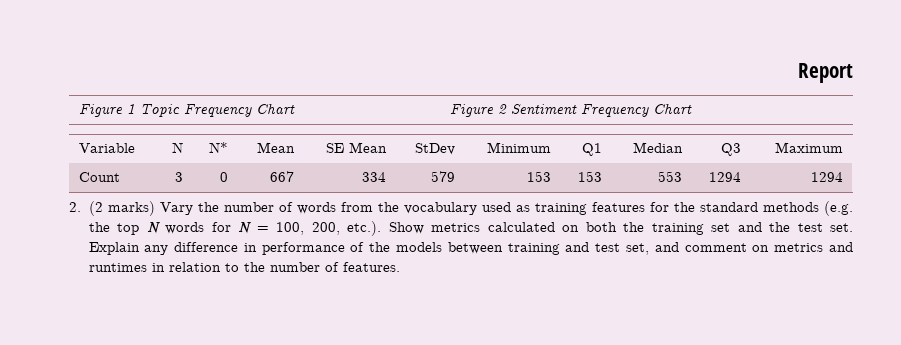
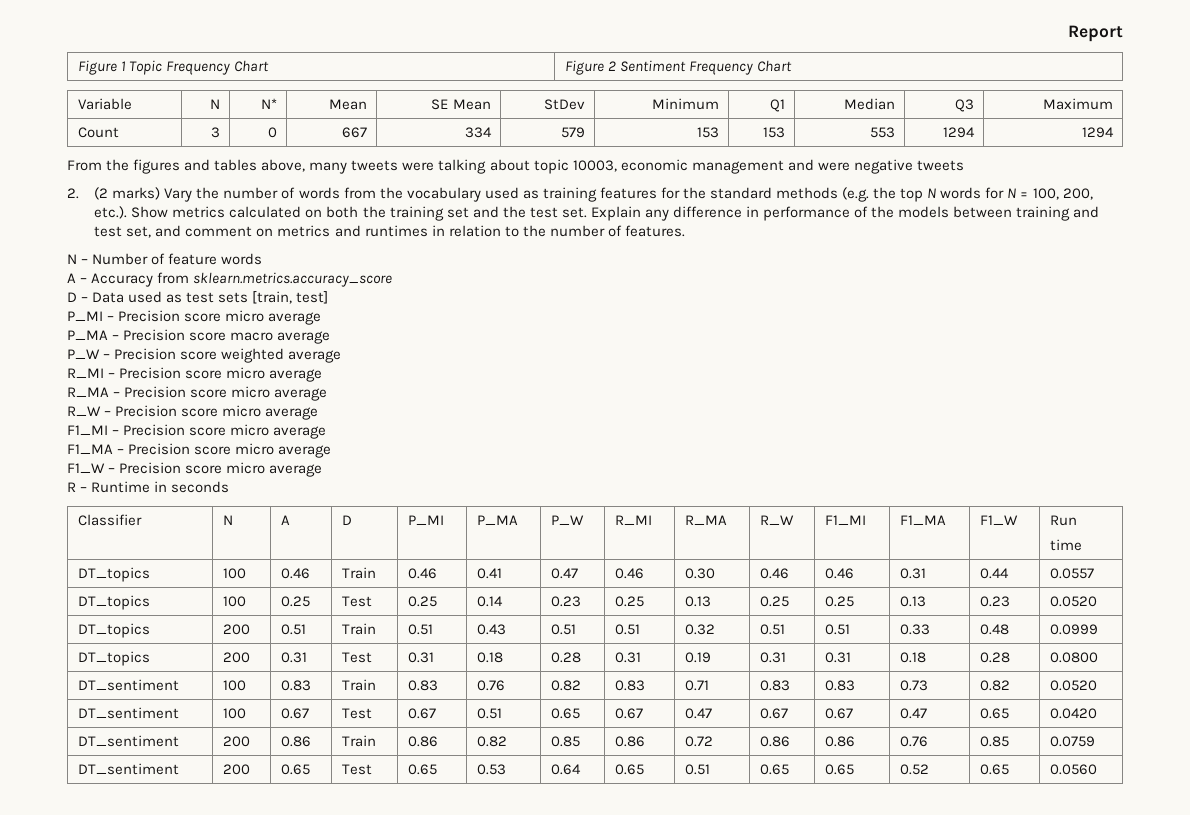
(844, 177) none -> [67,159,964,174] // From the figures and tables above, many tweets were talking about topic 10003, economic management and were negative tweets
(400, 267) none -> [67,253,263,265] [67,272,393,287] [67,291,329,304] [67,310,322,325] [67,329,331,344] [67,348,342,363] [67,367,323,382] [67,386,328,401] [67,405,319,420] [67,424,327,439] [67,443,332,458] [67,462,323,477] [67,481,230,493] [77,514,142,526] [222,515,233,525] [280,515,290,525] [341,515,352,525] [407,515,444,525] [476,515,518,525] [550,515,584,525] [614,515,652,525] [684,515,727,525] [759,515,794,525] [824,515,866,525] [899,515,946,525] [979,515,1018,525] [1049,515,1077,526] [1049,539,1082,551] [77,567,150,582] [222,568,246,579] [280,568,310,579] [341,567,376,579] [407,568,437,579] [476,568,502,579] [550,568,578,579] [614,568,644,579] [684,568,715,579] [759,568,789,579] [824,568,854,579] [899,568,926,579] [979,568,1009,579] [1049,568,1094,579] [77,595,150,610] [222,596,246,607] [280,596,310,607] [341,596,372,607] [407,596,437,607] [476,596,503,607] [550,596,581,607] [614,596,644,607] [684,596,711,607] [759,596,789,607] [824,596,854,607] [899,596,926,607] [979,596,1010,607] [1049,596,1097,607] [77,623,150,638] [222,624,250,635] [280,624,306,635] [341,623,376,635] [407,624,433,635] [476,624,506,635] [550,624,576,635] [614,624,640,635] [684,624,715,635] [759,624,785,635] [824,624,850,635] [899,624,930,635] [979,624,1009,635] [1049,624,1098,635] [77,651,150,666] [222,652,250,663] [280,652,307,663] [341,652,372,663] [407,652,434,663] [476,652,503,663] [550,652,581,663] [614,652,641,663] [684,652,711,663] [759,652,786,663] [824,652,851,663] [899,652,926,663] [979,652,1010,663] [1049,652,1098,663] [77,679,179,691] [222,680,246,691] [280,680,311,691] [341,679,376,691] [407,680,438,691] [476,680,505,691] [550,680,581,691] [614,680,645,691] [684,680,709,691] [759,680,790,691] [824,680,855,691] [899,680,928,691] [979,680,1010,691] [1049,680,1097,691] [77,707,179,719] [222,708,246,719] [280,708,309,719] [341,708,372,719] [407,708,436,719] [476,708,502,719] [550,708,580,719] [614,708,643,719] [684,708,712,719] [759,708,788,719] [824,708,853,719] [899,708,927,719] [979,708,1009,719] [1049,708,1097,719] [77,735,179,747] [222,736,250,747] [280,736,311,747] [341,735,376,747] [407,736,438,747] [476,736,507,747] [550,736,580,747] [614,736,645,747] [684,736,713,747] [759,736,790,747] [824,736,855,747] [899,736,928,747] [979,736,1009,747] [1049,736,1095,747] [77,763,179,775] [222,764,250,775] [280,764,310,775] [341,764,372,775] [407,764,437,775] [476,764,506,775] [550,764,581,775] [614,764,644,775] [684,764,710,775] [759,764,789,775] [824,764,854,775] [899,764,929,775] [979,764,1009,775] [1049,764,1097,775] // N – Number of feature words // A – Accuracy from sklearn.metrics.accuracy_score // D – Data used as test sets [train, test] // P_MI – Precision score micro average // P_MA – Precision score macro average // P_W – Precision score weighted average // R_MI – Precision score micro average // R_MA – Precision score micro average // R_W – Precision score micro average // F1_MI – Precision score micro average // F1_MA – Precision score micro average // F1_W – Precision score micro average // R – Runtime in seconds // Classifier | N | A | D | P_MI | P_MA | P_W | R_MI | R_MA | R_W | F1_MI | F1_MA | F1_W | Run // time // DT_topics | 100 | 0.46 | Train | 0.46 | 0.41 | 0.47 | 0.46 | 0.30 | 0.46 | 0.46 | 0.31 | 0.44 | 0.0557 // DT_topics | 100 | 0.25 | Test | 0.25 | 0.14 | 0.23 | 0.25 | 0.13 | 0.25 | 0.25 | 0.13 | 0.23 | 0.0520 // DT_topics | 200 | 0.51 | Train | 0.51 | 0.43 | 0.51 | 0.51 | 0.32 | 0.51 | 0.51 | 0.33 | 0.48 | 0.0999 // DT_topics | 200 | 0.31 | Test | 0.31 | 0.18 | 0.28 | 0.31 | 0.19 | 0.31 | 0.31 | 0.18 | 0.28 | 0.0800 // DT_sentiment | 100 | 0.83 | Train | 0.83 | 0.76 | 0.82 | 0.83 | 0.71 | 0.83 | 0.83 | 0.73 | 0.82 | 0.0520 // DT_sentiment | 100 | 0.67 | Test | 0.67 | 0.51 | 0.65 | 0.67 | 0.47 | 0.67 | 0.67 | 0.47 | 0.65 | 0.0420 // DT_sentiment | 200 | 0.86 | Train | 0.86 | 0.82 | 0.85 | 0.86 | 0.72 | 0.86 | 0.86 | 0.76 | 0.85 | 0.0759 // DT_sentiment | 200 | 0.65 | Test | 0.65 | 0.53 | 0.64 | 0.65 | 0.51 | 0.65 | 0.65 | 0.52 | 0.65 | 0.0560

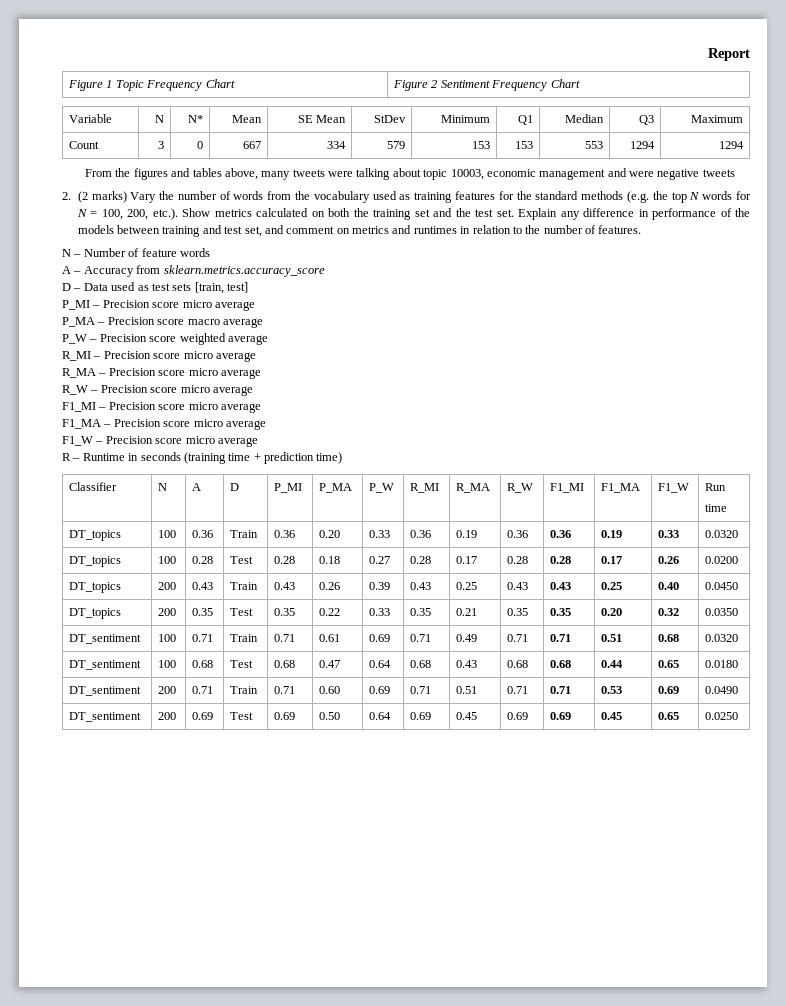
(230, 487) none -> [183,452,343,464] (training time + prediction time)
[280,568,310,579] [341,567,376,579] [407,568,437,579] [476,568,502,579] [550,568,578,579] [614,568,644,579] [684,568,715,579] [759,568,789,579] [824,568,854,579] [899,568,926,579] [979,568,1009,579] [1049,568,1094,579] [77,595,150,610] [222,596,246,607] [280,596,310,607] [341,596,372,607] [407,596,437,607] [476,596,503,607] [550,596,581,607] [614,596,644,607] [684,596,711,607] [759,596,789,607] [824,596,854,607] [899,596,926,607] [979,596,1010,607] [1049,596,1097,607] [77,623,150,638] [222,624,250,635] [280,624,306,635] [341,623,376,635] [407,624,433,635] [476,624,506,635] [550,624,576,635] [614,624,640,635] [684,624,715,635] [759,624,785,635] [824,624,850,635] [899,624,930,635] [979,624,1009,635] [1049,624,1098,635] [77,651,150,666] [222,652,250,663] [280,652,307,663] [341,652,372,663] [407,652,434,663] [476,652,503,663] [550,652,581,663] [614,652,641,663] [684,652,711,663] [759,652,786,663] [824,652,851,663] [899,652,926,663] [979,652,1010,663] [1049,652,1098,663] [77,679,179,691] [222,680,246,691] [280,680,311,691] [341,679,376,691] [407,680,438,691] [476,680,505,691] [550,680,581,691] [614,680,645,691] [684,680,709,691] [759,680,790,691] [824,680,855,691] [899,680,928,691] [979,680,1010,691] [1049,680,1097,691] [77,707,179,719] [222,708,246,719] [280,708,309,719] [341,708,372,719] [407,708,436,719] [476,708,502,719] [550,708,580,719] [614,708,643,719] [684,708,712,719] [759,708,788,719] [824,708,853,719] [899,708,927,719] [979,708,1009,719] [1049,708,1097,719] [77,735,179,747] [222,736,250,747] [280,736,311,747] [341,735,376,747] [407,736,438,747] [476,736,507,747] [550,736,580,747] [614,736,645,747] [684,736,713,747] [759,736,790,747] [824,736,855,747] [899,736,928,747] [979,736,1009,747] [1049,736,1095,747] [77,763,179,775] [222,764,250,775] [280,764,310,775] [341,764,372,775] [407,764,437,775] [476,764,506,775] [550,764,581,775] [614,764,644,775] [684,764,710,775] [759,764,789,775] [824,764,854,775] [899,764,929,775] [979,764,1009,775] [1049,764,1097,775] 0.46 | Train | 0.46 | 0.41 | 0.47 | 0.46 | 0.30 | 0.46 | 0.46 | 0.31 | 0.44 | 0.0557 // DT_topics | 100 | 0.25 | Test | 0.25 | 0.14 | 0.23 | 0.25 | 0.13 | 0.25 | 0.25 | 0.13 | 0.23 | 0.0520 // DT_topics | 200 | 0.51 | Train | 0.51 | 0.43 | 0.51 | 0.51 | 0.32 | 0.51 | 0.51 | 0.33 | 0.48 | 0.0999 // DT_topics | 200 | 0.31 | Test | 0.31 | 0.18 | 0.28 | 0.31 | 0.19 | 0.31 | 0.31 | 0.18 | 0.28 | 0.0800 // DT_sentiment | 100 | 0.83 | Train | 0.83 | 0.76 | 0.82 | 0.83 | 0.71 | 0.83 | 0.83 | 0.73 | 0.82 | 0.0520 // DT_sentiment | 100 | 0.67 | Test | 0.67 | 0.51 | 0.65 | 0.67 | 0.47 | 0.67 | 0.67 | 0.47 | 0.65 | 0.0420 // DT_sentiment | 200 | 0.86 | Train | 0.86 | 0.82 | 0.85 | 0.86 | 0.72 | 0.86 | 0.86 | 0.76 | 0.85 | 0.0759 // DT_sentiment | 200 | 0.65 | Test | 0.65 | 0.53 | 0.64 | 0.65 | 0.51 | 0.65 | 0.65 | 0.52 | 0.65 | 0.0560 -> [192,530,214,538] [230,530,259,538] [274,530,296,538] [319,530,341,538] [369,530,391,538] [410,530,432,538] [456,530,478,538] [507,530,529,538] [550,530,572,538] [601,530,623,538] [658,530,680,538] [705,530,739,538] [69,556,122,567] [158,556,177,564] [192,556,214,564] [230,556,254,564] [274,556,296,564] [319,556,341,564] [369,556,391,564] [410,556,432,564] [456,556,478,564] [507,556,529,564] [550,556,572,564] [601,556,623,564] [658,556,680,564] [705,556,739,564] [69,582,122,593] [158,582,177,590] [192,582,214,590] [230,582,259,590] [274,582,296,590] [319,582,341,590] [369,582,391,590] [410,582,432,590] [456,582,478,590] [507,582,529,590] [550,582,572,590] [601,582,623,590] [658,582,680,590] [705,582,739,590] [69,608,122,619] [158,608,177,616] [192,608,214,616] [230,608,254,616] [274,608,296,616] [319,608,341,616] [369,608,391,616] [410,608,432,616] [456,608,478,616] [507,608,529,616] [550,608,572,616] [601,608,623,616] [658,608,680,616] [705,608,739,616] [69,634,142,644] [158,634,177,642] [192,634,214,642] [230,634,259,642] [274,634,296,642] [319,634,341,642] [369,634,391,642] [410,634,432,642] [456,634,478,642] [507,634,529,642] [550,634,572,642] [601,634,623,642] [658,634,680,642] [705,634,739,642] [69,660,142,670] [158,660,177,668] [192,660,214,668] [230,660,254,668] [274,660,296,668] [319,660,341,668] [369,660,392,668] [410,660,432,668] [456,660,478,668] [507,660,529,668] [550,660,572,668] [601,660,624,668] [658,660,680,668] [705,660,739,668] [69,686,142,696] [158,686,177,694] [192,686,214,694] [230,686,259,694] [274,686,296,694] [319,686,341,694] [369,686,391,694] [410,686,432,694] [456,686,478,694] [507,686,529,694] [550,686,572,694] [601,686,623,694] [658,686,680,694] [705,686,739,694] [69,712,142,722] [158,712,177,720] [192,712,214,720] [230,712,254,720] [274,712,296,720] [319,712,341,720] [369,712,392,720] [410,712,432,720] [456,712,478,720] [507,712,529,720] [550,712,572,720] [601,712,623,720] [658,712,680,720] [705,712,739,720] 0.36 | Train | 0.36 | 0.20 | 0.33 | 0.36 | 0.19 | 0.36 | 0.36 | 0.19 | 0.33 | 0.0320 // DT_topics | 100 | 0.28 | Test | 0.28 | 0.18 | 0.27 | 0.28 | 0.17 | 0.28 | 0.28 | 0.17 | 0.26 | 0.0200 // DT_topics | 200 | 0.43 | Train | 0.43 | 0.26 | 0.39 | 0.43 | 0.25 | 0.43 | 0.43 | 0.25 | 0.40 | 0.0450 // DT_topics | 200 | 0.35 | Test | 0.35 | 0.22 | 0.33 | 0.35 | 0.21 | 0.35 | 0.35 | 0.20 | 0.32 | 0.0350 // DT_sentiment | 100 | 0.71 | Train | 0.71 | 0.61 | 0.69 | 0.71 | 0.49 | 0.71 | 0.71 | 0.51 | 0.68 | 0.0320 // DT_sentiment | 100 | 0.68 | Test | 0.68 | 0.47 | 0.64 | 0.68 | 0.43 | 0.68 | 0.68 | 0.44 | 0.65 | 0.0180 // DT_sentiment | 200 | 0.71 | Train | 0.71 | 0.60 | 0.69 | 0.71 | 0.51 | 0.71 | 0.71 | 0.53 | 0.69 | 0.0490 // DT_sentiment | 200 | 0.69 | Test | 0.69 | 0.50 | 0.64 | 0.69 | 0.45 | 0.69 | 0.69 | 0.45 | 0.65 | 0.0250

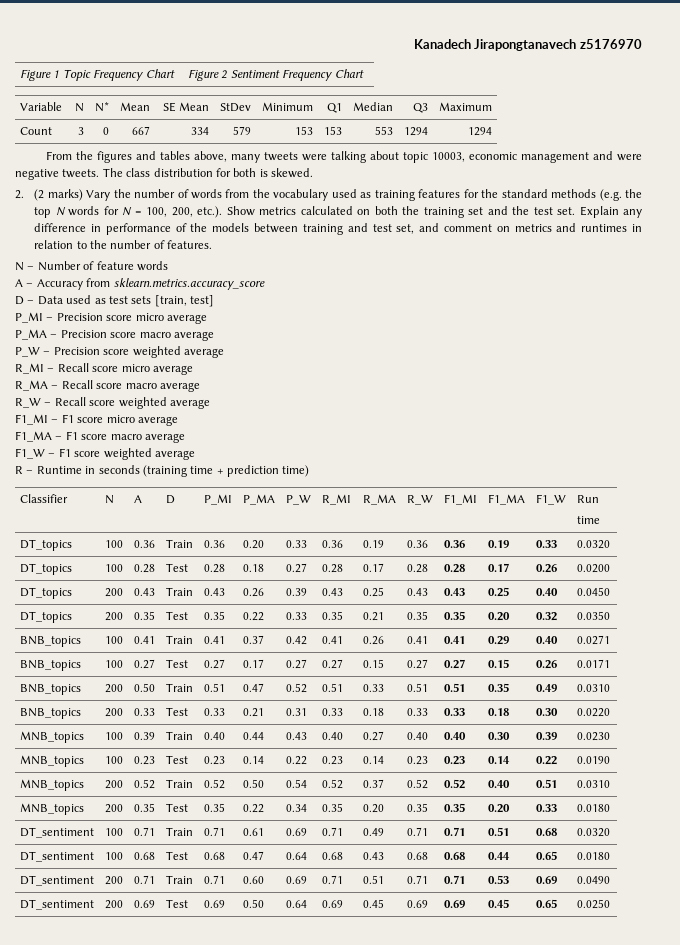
[708,48,750,61] Report -> [413,39,642,51] Kanadech Jirapongtanavech z5176970
[702,169,735,177] tweets -> [62,168,313,178] tweets. The class distribution for both is skewed.
[103,351,151,359] Precision -> [57,363,89,372] Recall
[108,368,218,376] Precision score micro -> [61,380,157,389] Recall score macro
[100,385,210,393] Precision score micro -> [54,397,167,409] Recall score weighted
[108,402,156,410] Precision -> [61,414,74,423] F1
[113,419,223,427] Precision score micro -> [65,431,142,440] F1 score macro
[105,436,215,444] Precision score micro -> [58,448,152,460] F1 score weighted
(739, 612) none -> [20,636,82,647] [105,636,124,644] [134,636,156,644] [166,635,194,644] [204,636,226,644] [243,635,265,644] [286,636,308,645] [322,636,344,644] [363,636,385,645] [407,636,429,644] [444,636,466,644] [488,636,510,645] [536,636,559,644] [577,635,611,645] [20,660,82,671] [105,660,124,668] [134,659,156,669] [166,659,189,668] [204,659,226,669] [243,659,265,668] [286,659,308,669] [322,659,344,669] [363,659,385,668] [407,659,429,669] [444,659,466,669] [488,659,510,668] [536,660,558,669] [577,659,611,668] [20,684,82,695] [105,684,124,693] [134,683,156,692] [166,683,194,692] [204,683,226,692] [243,683,265,692] [286,683,308,693] [322,683,344,692] [363,684,385,692] [407,683,429,692] [444,683,466,692] [488,683,510,692] [536,684,558,692] [577,684,611,692] [20,708,82,719] [105,708,124,717] [134,708,156,716] [166,707,189,716] [204,708,226,716] [243,708,265,717] [286,708,308,716] [322,708,344,716] [363,708,385,716] [407,708,429,716] [444,708,466,716] [488,708,510,716] [536,708,559,716] [577,708,611,717] [20,731,85,743] [105,732,124,740] [134,732,156,740] [166,731,194,740] [204,732,226,740] [243,732,265,740] [286,732,308,740] [322,732,344,740] [363,731,385,741] [407,732,429,740] [444,732,467,740] [488,732,511,740] [536,732,558,740] [577,732,611,741] [20,755,85,767] [105,756,124,764] [134,756,156,765] [166,755,189,764] [204,756,226,765] [243,756,265,764] [286,756,308,765] [322,756,344,765] [363,756,385,764] [407,756,429,765] [444,756,466,765] [488,756,511,764] [536,756,558,765] [577,756,611,764] [20,779,85,791] [105,780,124,789] [134,779,156,789] [166,779,194,788] [204,779,226,789] [243,779,265,788] [286,779,308,788] [322,779,344,789] [363,779,385,788] [407,779,429,789] [444,779,466,789] [488,780,511,788] [536,779,558,788] [577,780,611,788] [20,803,85,815] [105,804,124,813] [134,803,156,812] [166,803,189,812] [204,803,226,812] [243,804,265,813] [286,804,308,812] [322,803,344,812] [363,804,385,813] [407,803,429,812] [444,803,466,812] [488,804,511,813] [536,804,558,812] [577,804,611,812] // BNB_topics | 100 | 0.41 | Train | 0.41 | 0.37 | 0.42 | 0.41 | 0.26 | 0.41 | 0.41 | 0.29 | 0.40 | 0.0271 // BNB_topics | 100 | 0.27 | Test | 0.27 | 0.17 | 0.27 | 0.27 | 0.15 | 0.27 | 0.27 | 0.15 | 0.26 | 0.0171 // BNB_topics | 200 | 0.50 | Train | 0.51 | 0.47 | 0.52 | 0.51 | 0.33 | 0.51 | 0.51 | 0.35 | 0.49 | 0.0310 // BNB_topics | 200 | 0.33 | Test | 0.33 | 0.21 | 0.31 | 0.33 | 0.18 | 0.33 | 0.33 | 0.18 | 0.30 | 0.0220 // MNB_topics | 100 | 0.39 | Train | 0.40 | 0.44 | 0.43 | 0.40 | 0.27 | 0.40 | 0.40 | 0.30 | 0.39 | 0.0230 // MNB_topics | 100 | 0.23 | Test | 0.23 | 0.14 | 0.22 | 0.23 | 0.14 | 0.23 | 0.23 | 0.14 | 0.22 | 0.0190 // MNB_topics | 200 | 0.52 | Train | 0.52 | 0.50 | 0.54 | 0.52 | 0.37 | 0.52 | 0.52 | 0.40 | 0.51 | 0.0310 // MNB_topics | 200 | 0.35 | Test | 0.35 | 0.22 | 0.34 | 0.35 | 0.20 | 0.35 | 0.35 | 0.20 | 0.33 | 0.0180

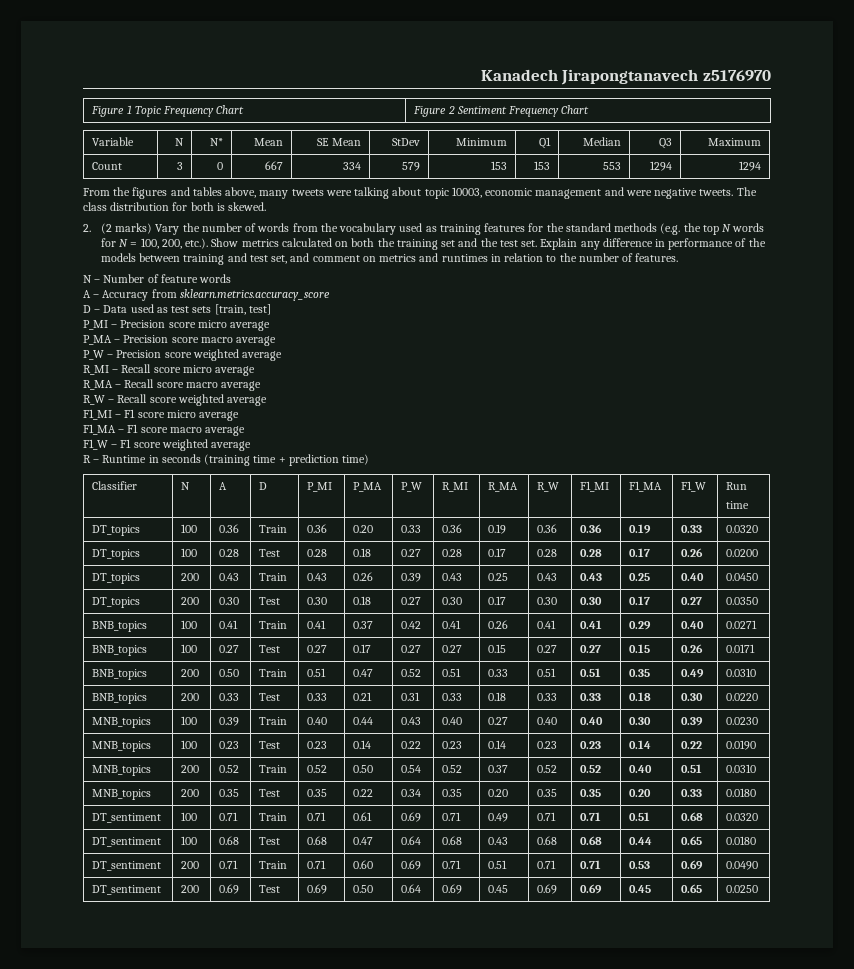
[134,611,156,620] [166,611,189,620] [204,611,226,620] [243,612,265,621] [286,612,308,620] [322,611,344,620] [363,612,385,621] [407,611,429,620] [444,611,466,620] [488,612,511,621] [536,612,558,621] 0.35 | Test | 0.35 | 0.22 | 0.33 | 0.35 | 0.21 | 0.35 | 0.35 | 0.20 | 0.32 -> [219,597,240,605] [259,597,281,605] [307,597,328,605] [353,596,372,605] [401,597,422,605] [442,597,463,605] [488,596,507,605] [537,597,558,605] [580,597,603,605] [629,596,651,605] [681,597,703,605] 0.30 | Test | 0.30 | 0.18 | 0.27 | 0.30 | 0.17 | 0.30 | 0.30 | 0.17 | 0.27

